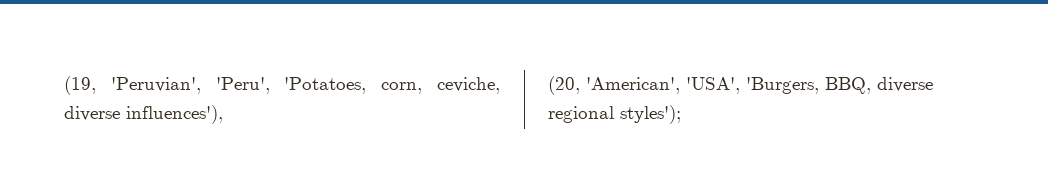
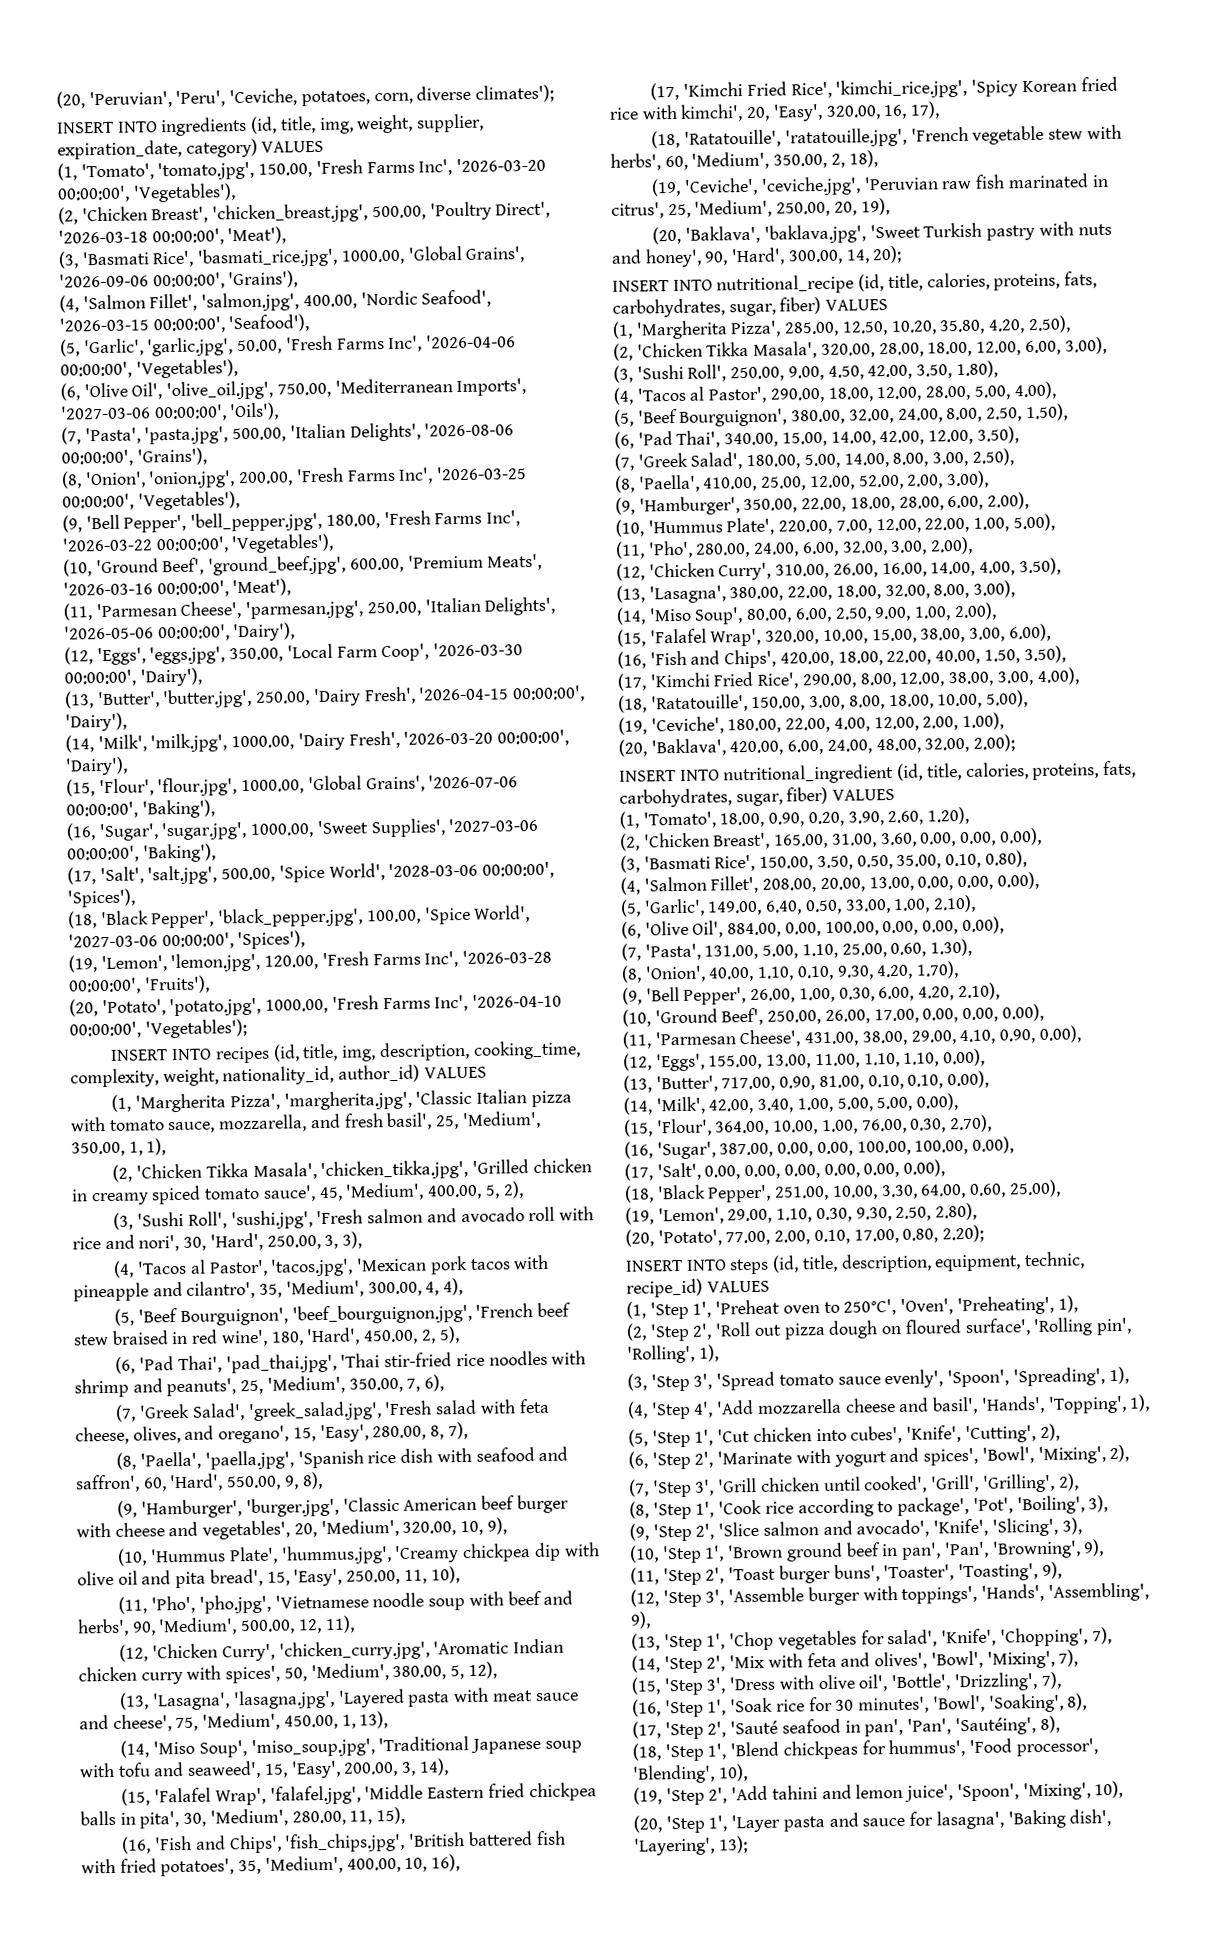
[64,76,96,95] (19, -> [56,91,85,109] (20,
[284,77,501,94] [64,105,223,124] [548,76,933,95] [548,105,681,124] 'Potatoes, corn, ceviche, diverse influences'), // (20, 'American', 'USA', 'Burgers, BBQ, diverse regional styles'); -> [229,84,555,107] [57,113,485,137] [57,138,325,160] [57,157,547,181] [57,183,236,203] [58,201,551,225] [58,226,287,246] [58,245,526,269] [59,270,299,290] [59,289,492,313] [59,314,310,334] [60,334,517,357] [60,359,238,379] [60,378,527,401] [60,402,280,422] [61,422,515,445] [61,447,207,467] [61,466,528,489] [62,491,240,511] [62,510,521,533] [62,533,335,554] [63,553,543,577] [63,578,292,598] [63,596,556,621] [64,622,296,642] [64,642,524,666] [64,667,202,687] [64,685,586,709] [65,712,127,732] [65,729,570,753] [65,756,128,776] [66,774,519,797] [66,799,215,819] [66,817,539,842] [67,843,216,863] [67,861,555,885] [67,888,135,908] [68,905,531,929] [68,930,306,950] [68,949,553,973] [68,975,210,995] [69,993,563,1017] [69,1019,247,1039] [110,1040,581,1064] [70,1064,487,1088] [111,1089,572,1113] [70,1110,541,1134] [71,1138,167,1157] [112,1158,592,1182] [71,1181,524,1206] [113,1206,594,1230] [72,1231,363,1252] [113,1254,550,1278] [73,1278,464,1302] [114,1302,572,1326] [73,1326,460,1347] [115,1350,587,1374] [74,1374,445,1398] [115,1398,550,1422] [75,1421,468,1445] [116,1446,569,1470] [75,1472,323,1493] [117,1494,569,1519] [76,1517,507,1540] [117,1542,600,1566] [77,1566,460,1589] [118,1590,574,1614] [77,1615,355,1637] [119,1638,565,1662] [78,1661,497,1685] [119,1687,579,1711] [79,1711,389,1732] [120,1735,582,1758] [79,1758,449,1779] [121,1782,597,1806] [80,1806,406,1829] [121,1830,566,1854] [81,1854,461,1877] [650,76,1118,101] [609,101,941,122] [651,124,1122,149] [610,150,878,171] [651,173,1109,197] [611,197,890,219] [652,221,1112,245] [611,245,903,268] [612,271,1098,295] [612,296,889,318] [612,315,1071,340] [613,336,1107,361] [613,360,998,383] [613,381,1056,405] [614,403,1068,427] [614,426,1019,449] [614,448,1014,471] [615,470,990,493] [615,492,1030,516] [615,513,1055,537] [615,536,974,559] [616,557,1061,581] [616,580,1016,604] [616,602,997,625] [617,623,1051,647] [617,645,1066,669] [617,667,1079,691] [618,690,1029,713] [618,712,1005,735] [618,734,1016,757] [619,760,1137,785] [619,786,896,808] [619,806,970,829] [620,827,1042,851] [620,850,1027,873] [620,871,1039,895] [620,894,977,917] [621,916,1004,939] [621,938,973,961] [621,961,960,983] [622,982,1000,1005] [622,1003,1044,1027] [622,1025,1081,1049] [623,1048,986,1072] [623,1070,990,1093] [623,1093,959,1115] [624,1114,993,1137] [624,1136,1015,1160] [624,1159,946,1181] [624,1179,1061,1203] [625,1202,978,1225] [625,1224,985,1247] [625,1251,1086,1275] [626,1278,770,1298] [626,1295,1078,1320] [626,1317,1132,1342] [627,1344,719,1364] [627,1366,1129,1392] [627,1394,1151,1420] [628,1423,1060,1448] [628,1444,1130,1470] [629,1473,1079,1498] [629,1495,1109,1520] [629,1517,1082,1542] [629,1539,1105,1564] [630,1561,1062,1586] [630,1582,1149,1608] [630,1611,651,1629] [631,1627,1112,1652] [631,1649,1079,1674] [631,1671,1061,1696] [632,1693,1088,1718] [632,1715,1060,1740] [632,1738,1098,1762] [633,1764,748,1784] [633,1780,1124,1806] [633,1809,1112,1834] [634,1836,748,1856] 'Ceviche, potatoes, corn, diverse climates'); // INSERT INTO ingredients (id, title, img, weight, supplier, expiration_date, category) VALUES // (1, 'Tomato', 'tomato.jpg', 150.00, 'Fresh Farms Inc', '2026-03-20 00:00:00', 'Vegetables'), // (2, 'Chicken Breast', 'chicken_breast.jpg', 500.00, 'Poultry Direct', '2026-03-18 00:00:00', 'Meat'), // (3, 'Basmati Rice', 'basmati_rice.jpg', 1000.00, 'Global Grains', '2026-09-06 00:00:00', 'Grains'), // (4, 'Salmon Fillet', 'salmon.jpg', 400.00, 'Nordic Seafood', '2026-03-15 00:00:00', 'Seafood'), // (5, 'Garlic', 'garlic.jpg', 50.00, 'Fresh Farms Inc', '2026-04-06 00:00:00', 'Vegetables'), // (6, 'Olive Oil', 'olive_oil.jpg', 750.00, 'Mediterranean Imports', '2027-03-06 00:00:00', 'Oils'), // (7, 'Pasta', 'pasta.jpg', 500.00, 'Italian Delights', '2026-08-06 00:00:00', 'Grains'), // (8, 'Onion', 'onion.jpg', 200.00, 'Fresh Farms Inc', '2026-03-25 00:00:00', 'Vegetables'), // (9, 'Bell Pepper', 'bell_pepper.jpg', 180.00, 'Fresh Farms Inc', '2026-03-22 00:00:00', 'Vegetables'), // (10, 'Ground Beef', 'ground_beef.jpg', 600.00, 'Premium Meats', '2026-03-16 00:00:00', 'Meat'), // (11, 'Parmesan Cheese', 'parmesan.jpg', 250.00, 'Italian Delights', '2026-05-06 00:00:00', 'Dairy'), // (12, 'Eggs', 'eggs.jpg', 350.00, 'Local Farm Coop', '2026-03-30 00:00:00', 'Dairy'), // (13, 'Butter', 'butter.jpg', 250.00, 'Dairy Fresh', '2026-04-15 00:00:00', 'Dairy'), // (14, 'Milk', 'milk.jpg', 1000.00, 'Dairy Fresh', '2026-03-20 00:00:00', 'Dairy'), // (15, 'Flour', 'flour.jpg', 1000.00, 'Global Grains', '2026-07-06 00:00:00', 'Baking'), // (16, 'Sugar', 'sugar.jpg', 1000.00, 'Sweet Supplies', '2027-03-06 00:00:00', 'Baking'), // (17, 'Salt', 'salt.jpg', 500.00, 'Spice World', '2028-03-06 00:00:00', 'Spices'), // (18, 'Black Pepper', 'black_pepper.jpg', 100.00, 'Spice World', '2027-03-06 00:00:00', 'Spices'), // (19, 'Lemon', 'lemon.jpg', 120.00, 'Fresh Farms Inc', '2026-03-28 00:00:00', 'Fruits'), // (20, 'Potato', 'potato.jpg', 1000.00, 'Fresh Farms Inc', '2026-04-10 00:00:00', 'Vegetables'); // INSERT INTO recipes (id, title, img, description, cooking_time, complexity, weight, nationality_id, author_id) VALUES // (1, 'Margherita Pizza', 'margherita.jpg', 'Classic Italian pizza with tomato sauce, mozzarella, and fresh basil', 25, 'Medium', 350.00, 1, 1), // (2, 'Chicken Tikka Masala', 'chicken_tikka.jpg', 'Grilled chicken in creamy spiced tomato sauce', 45, 'Medium', 400.00, 5, 2), // (3, 'Sushi Roll', 'sushi.jpg', 'Fresh salmon and avocado roll with rice and nori', 30, 'Hard', 250.00, 3, 3), // (4, 'Tacos al Pastor', 'tacos.jpg', 'Mexican pork tacos with pineapple and cilantro', 35, 'Medium', 300.00, 4, 4), // (5, 'Beef Bourguignon', 'beef_bourguignon.jpg', 'French beef stew braised in red wine', 180, 'Hard', 450.00, 2, 5), // (6, 'Pad Thai', 'pad_thai.jpg', 'Thai stir-fried rice noodles with shrimp and peanuts', 25, 'Medium', 350.00, 7, 6), // (7, 'Greek Salad', 'greek_salad.jpg', 'Fresh salad with feta cheese, olives, and oregano', 15, 'Easy', 280.00, 8, 7), // (8, 'Paella', 'paella.jpg', 'Spanish rice dish with seafood and saffron', 60, 'Hard', 550.00, 9, 8), // (9, 'Hamburger', 'burger.jpg', 'Classic American beef burger with cheese and vegetables', 20, 'Medium', 320.00, 10, 9), // (10, 'Hummus Plate', 'hummus.jpg', 'Creamy chickpea dip with olive oil and pita bread', 15, 'Easy', 250.00, 11, 10), // (11, 'Pho', 'pho.jpg', 'Vietnamese noodle soup with beef and herbs', 90, 'Medium', 500.00, 12, 11), // (12, 'Chicken Curry', 'chicken_curry.jpg', 'Aromatic Indian chicken curry with spices', 50, 'Medium', 380.00, 5, 12), // (13, 'Lasagna', 'lasagna.jpg', 'Layered pasta with meat sauce and cheese', 75, 'Medium', 450.00, 1, 13), // (14, 'Miso Soup', 'miso_soup.jpg', 'Traditional Japanese soup with tofu and seaweed', 15, 'Easy', 200.00, 3, 14), // (15, 'Falafel Wrap', 'falafel.jpg', 'Middle Eastern fried chickpea balls in pita', 30, 'Medium', 280.00, 11, 15), // (16, 'Fish and Chips', 'fish_chips.jpg', 'British battered fish with fried potatoes', 35, 'Medium', 400.00, 10, 16), // (17, 'Kimchi Fried Rice', 'kimchi_rice.jpg', 'Spicy Korean fried rice with kimchi', 20, 'Easy', 320.00, 16, 17), // (18, 'Ratatouille', 'ratatouille.jpg', 'French vegetable stew with herbs', 60, 'Medium', 350.00, 2, 18), // (19, 'Ceviche', 'ceviche.jpg', 'Peruvian raw fish marinated in citrus', 25, 'Medium', 250.00, 20, 19), // (20, 'Baklava', 'baklava.jpg', 'Sweet Turkish pastry with nuts and honey', 90, 'Hard', 300.00, 14, 20); // INSERT INTO nutritional_recipe (id, title, calories, proteins, fats, carbohydrates, sugar, fiber) VALUES // (1, 'Margherita Pizza', 285.00, 12.50, 10.20, 35.80, 4.20, 2.50), // (2, 'Chicken Tikka Masala', 320.00, 28.00, 18.00, 12.00, 6.00, 3.00), // (3, 'Sushi Roll', 250.00, 9.00, 4.50, 42.00, 3.50, 1.80), // (4, 'Tacos al Pastor', 290.00, 18.00, 12.00, 28.00, 5.00, 4.00), // (5, 'Beef Bourguignon', 380.00, 32.00, 24.00, 8.00, 2.50, 1.50), // (6, 'Pad Thai', 340.00, 15.00, 14.00, 42.00, 12.00, 3.50), // (7, 'Greek Salad', 180.00, 5.00, 14.00, 8.00, 3.00, 2.50), // (8, 'Paella', 410.00, 25.00, 12.00, 52.00, 2.00, 3.00), // (9, 'Hamburger', 350.00, 22.00, 18.00, 28.00, 6.00, 2.00), // (10, 'Hummus Plate', 220.00, 7.00, 12.00, 22.00, 1.00, 5.00), // (11, 'Pho', 280.00, 24.00, 6.00, 32.00, 3.00, 2.00), // (12, 'Chicken Curry', 310.00, 26.00, 16.00, 14.00, 4.00, 3.50), // (13, 'Lasagna', 380.00, 22.00, 18.00, 32.00, 8.00, 3.00), // (14, 'Miso Soup', 80.00, 6.00, 2.50, 9.00, 1.00, 2.00), // (15, 'Falafel Wrap', 320.00, 10.00, 15.00, 38.00, 3.00, 6.00), // (16, 'Fish and Chips', 420.00, 18.00, 22.00, 40.00, 1.50, 3.50), // (17, 'Kimchi Fried Rice', 290.00, 8.00, 12.00, 38.00, 3.00, 4.00), // (18, 'Ratatouille', 150.00, 3.00, 8.00, 18.00, 10.00, 5.00), // (19, 'Ceviche', 180.00, 22.00, 4.00, 12.00, 2.00, 1.00), // (20, 'Baklava', 420.00, 6.00, 24.00, 48.00, 32.00, 2.00); // INSERT INTO nutritional_ingredient (id, title, calories, proteins, fats, carbohydrates, sugar, fiber) VALUES // (1, 'Tomato', 18.00, 0.90, 0.20, 3.90, 2.60, 1.20), // (2, 'Chicken Breast', 165.00, 31.00, 3.60, 0.00, 0.00, 0.00), // (3, 'Basmati Rice', 150.00, 3.50, 0.50, 35.00, 0.10, 0.80), // (4, 'Salmon Fillet', 208.00, 20.00, 13.00, 0.00, 0.00, 0.00), // (5, 'Garlic', 149.00, 6.40, 0.50, 33.00, 1.00, 2.10), // (6, 'Olive Oil', 884.00, 0.00, 100.00, 0.00, 0.00, 0.00), // (7, 'Pasta', 131.00, 5.00, 1.10, 25.00, 0.60, 1.30), // (8, 'Onion', 40.00, 1.10, 0.10, 9.30, 4.20, 1.70), // (9, 'Bell Pepper', 26.00, 1.00, 0.30, 6.00, 4.20, 2.10), // (10, 'Ground Beef', 250.00, 26.00, 17.00, 0.00, 0.00, 0.00), // (11, 'Parmesan Cheese', 431.00, 38.00, 29.00, 4.10, 0.90, 0.00), // (12, 'Eggs', 155.00, 13.00, 11.00, 1.10, 1.10, 0.00), // (13, 'Butter', 717.00, 0.90, 81.00, 0.10, 0.10, 0.00), // (14, 'Milk', 42.00, 3.40, 1.00, 5.00, 5.00, 0.00), // (15, 'Flour', 364.00, 10.00, 1.00, 76.00, 0.30, 2.70), // (16, 'Sugar', 387.00, 0.00, 0.00, 100.00, 100.00, 0.00), // (17, 'Salt', 0.00, 0.00, 0.00, 0.00, 0.00, 0.00), // (18, 'Black Pepper', 251.00, 10.00, 3.30, 64.00, 0.60, 25.00), // (19, 'Lemon', 29.00, 1.10, 0.30, 9.30, 2.50, 2.80), // (20, 'Potato', 77.00, 2.00, 0.10, 17.00, 0.80, 2.20); // INSERT INTO steps (id, title, description, equipment, technic, recipe_id) VALUES // (1, 'Step 1', 'Preheat oven to 250°C', 'Oven', 'Preheating', 1), // (2, 'Step 2', 'Roll out pizza dough on floured surface', 'Rolling pin', 'Rolling', 1), // (3, 'Step 3', 'Spread tomato sauce evenly', 'Spoon', 'Spreading', 1), // (4, 'Step 4', 'Add mozzarella cheese and basil', 'Hands', 'Topping', 1), // (5, 'Step 1', 'Cut chicken into cubes', 'Knife', 'Cutting', 2), // (6, 'Step 2', 'Marinate with yogurt and spices', 'Bowl', 'Mixing', 2), // (7, 'Step 3', 'Grill chicken until cooked', 'Grill', 'Grilling', 2), // (8, 'Step 1', 'Cook rice according to package', 'Pot', 'Boiling', 3), // (9, 'Step 2', 'Slice salmon and avocado', 'Knife', 'Slicing', 3), // (10, 'Step 1', 'Brown ground beef in pan', 'Pan', 'Browning', 9), // (11, 'Step 2', 'Toast burger buns', 'Toaster', 'Toasting', 9), // (12, 'Step 3', 'Assemble burger with toppings', 'Hands', 'Assembling', 9), // (13, 'Step 1', 'Chop vegetables for salad', 'Knife', 'Chopping', 7), // (14, 'Step 2', 'Mix with feta and olives', 'Bowl', 'Mixing', 7), // (15, 'Step 3', 'Dress with olive oil', 'Bottle', 'Drizzling', 7), // (16, 'Step 1', 'Soak rice for 30 minutes', 'Bowl', 'Soaking', 8), // (17, 'Step 2', 'Sauté seafood in pan', 'Pan', 'Sautéing', 8), // (18, 'Step 1', 'Blend chickpeas for hummus', 'Food processor', 'Blending', 10), // (19, 'Step 2', 'Add tahini and lemon juice', 'Spoon', 'Mixing', 10), // (20, 'Step 1', 'Layer pasta and sauce for lasagna', 'Baking dish', 'Layering', 13);

